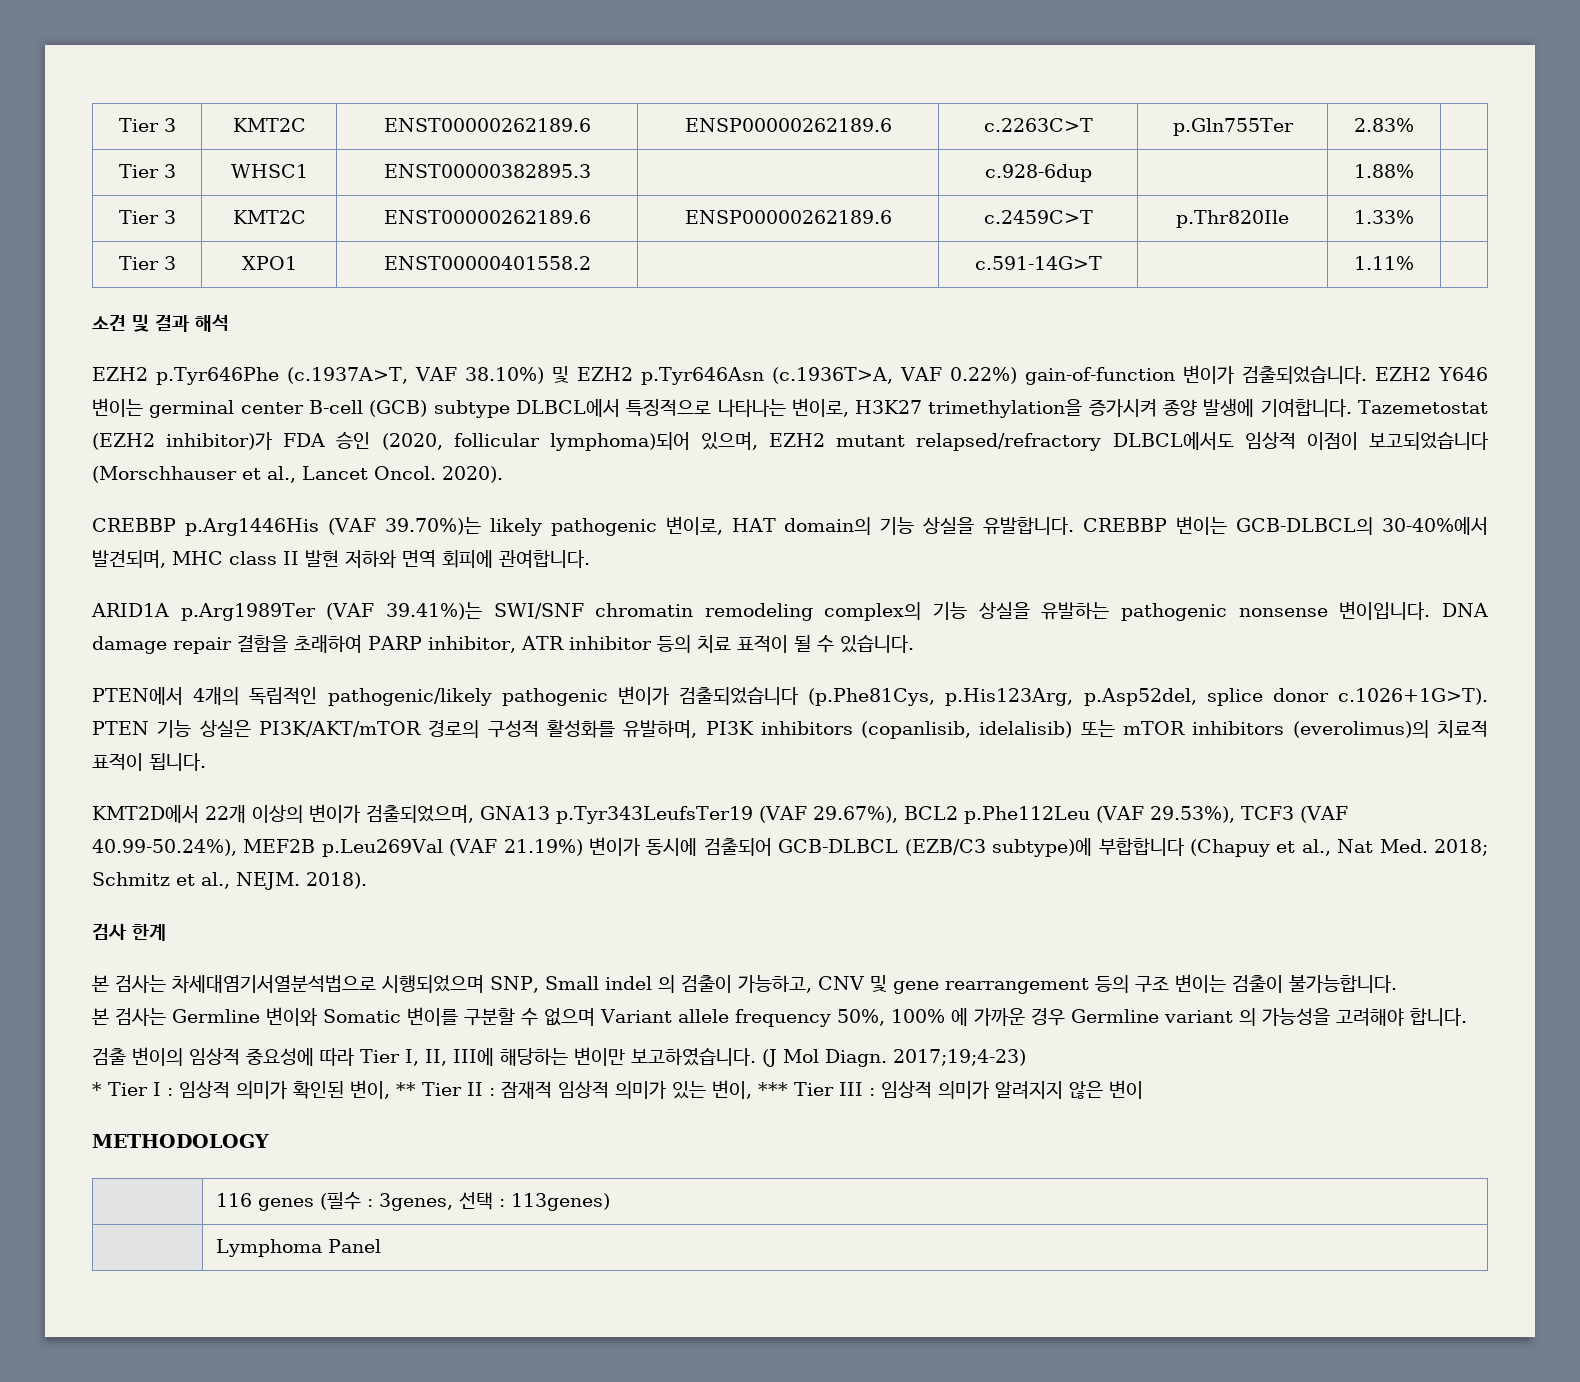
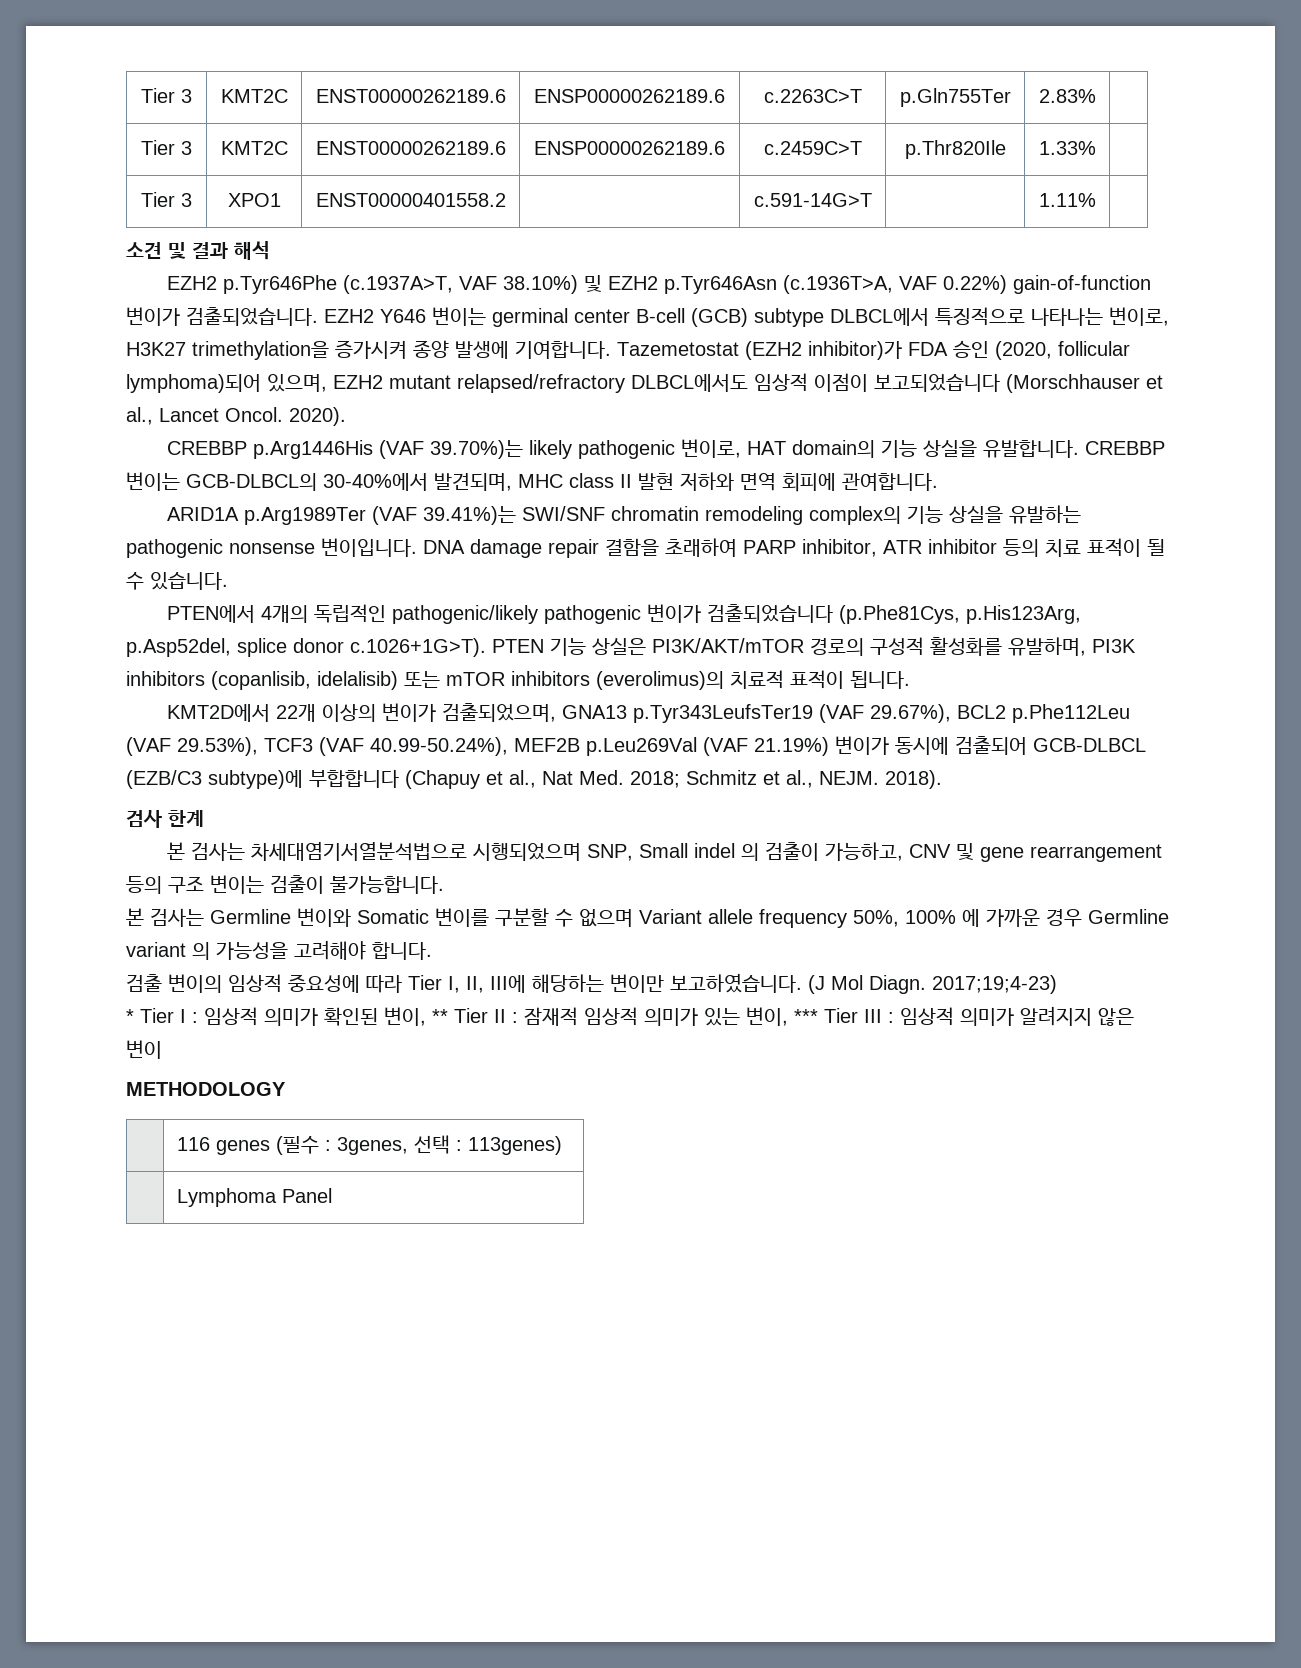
[118,164,176,178] [230,164,308,178] [383,164,591,178] [984,164,1092,182] [1354,164,1414,178] // Tier 3 | WHSC1 | ENST00000382895.3 | | c.928-6dup | | 1.88% | -> (1096, 96) none

